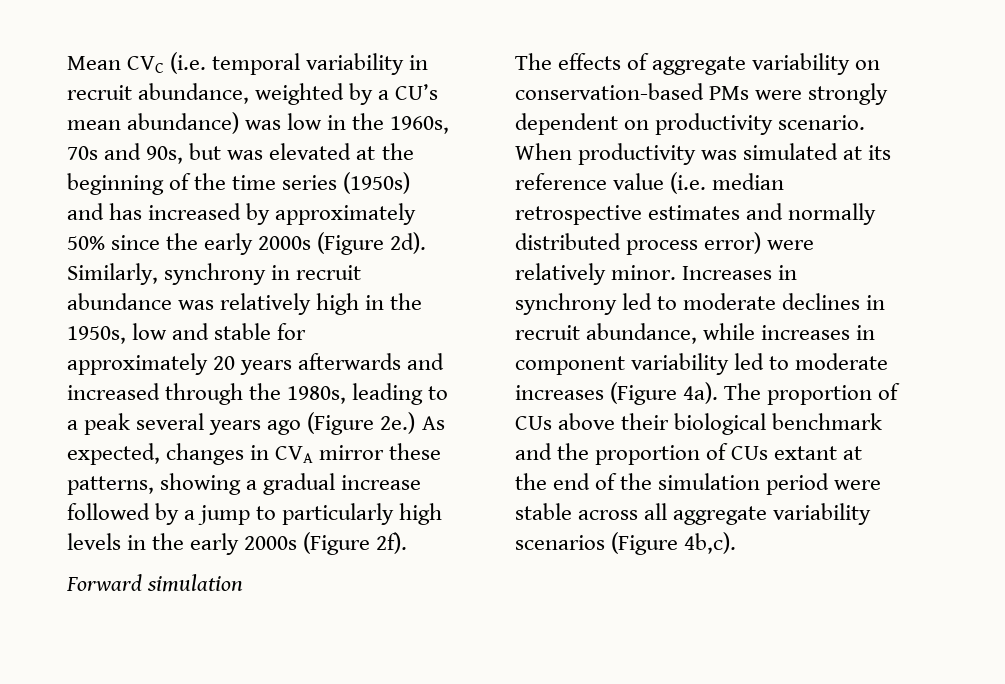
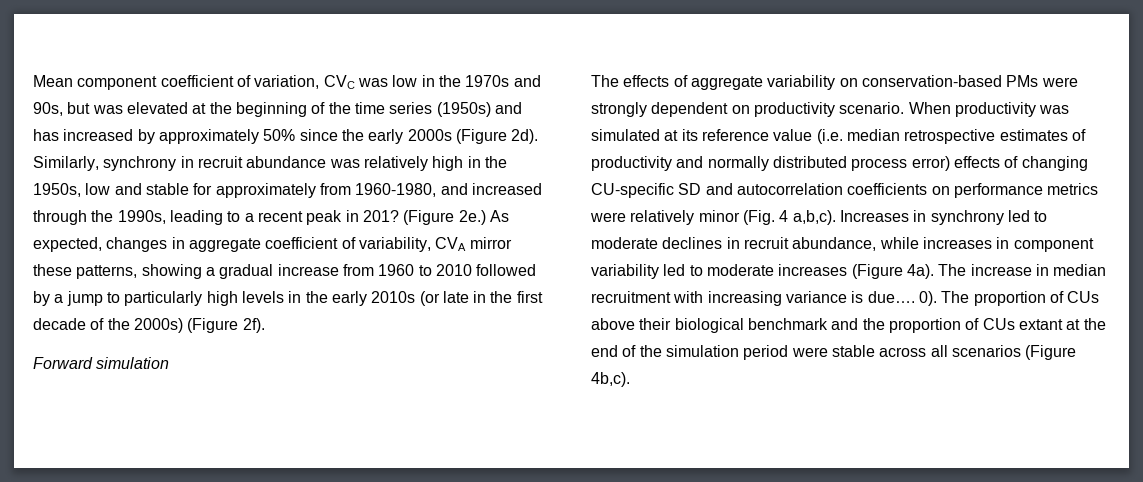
[127,52,429,75] [67,83,439,105] [67,112,240,134] CVC (i.e. temporal variability in recruit abundance, weighted by a CU’s mean abundance) -> [77,75,355,90] component coefficient of variation, CVC
[390,116,450,134] [67,146,98,160] 1960s, 70s -> [465,75,510,87] 1970s
[213,353,402,375] 20 years afterwards -> [319,183,437,197] from 1960-1980,
[287,386,347,404] 1980s, -> [117,210,166,224] 1990s,
[84,413,302,435] peak several years ago -> [257,210,399,225] recent peak in 201?
(270, 452) none -> [188,237,431,252] aggregate coefficient of variability,
(422, 482) none -> [342,264,472,276] from 1960 to 2010
[244,536,298,550] 2000s -> [371,291,543,306] [33,318,183,333] 2010s (or late in the first decade of the 2000s)
(741, 212) none -> [1071,129,1086,141] [591,156,672,171] of productivity
[767,240,815,250] [515,263,677,285] were relatively minor. -> [953,156,1088,171] [591,183,1099,198] [590,210,836,225] effects of changing CU-specific SD and autocorrelation coefficients on performance metrics were relatively minor (Fig. 4 a,b,c).
(762, 391) none -> [970,264,1107,276] [591,291,970,306] increase in median recruitment with increasing variance is due…. 0). The
[673,503,872,525] aggregate variability -> (948, 351) none

